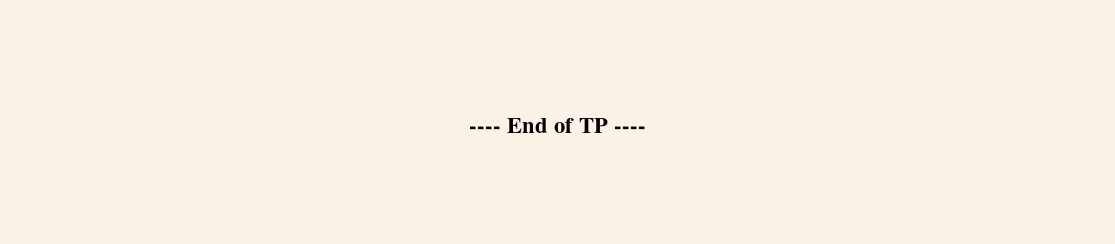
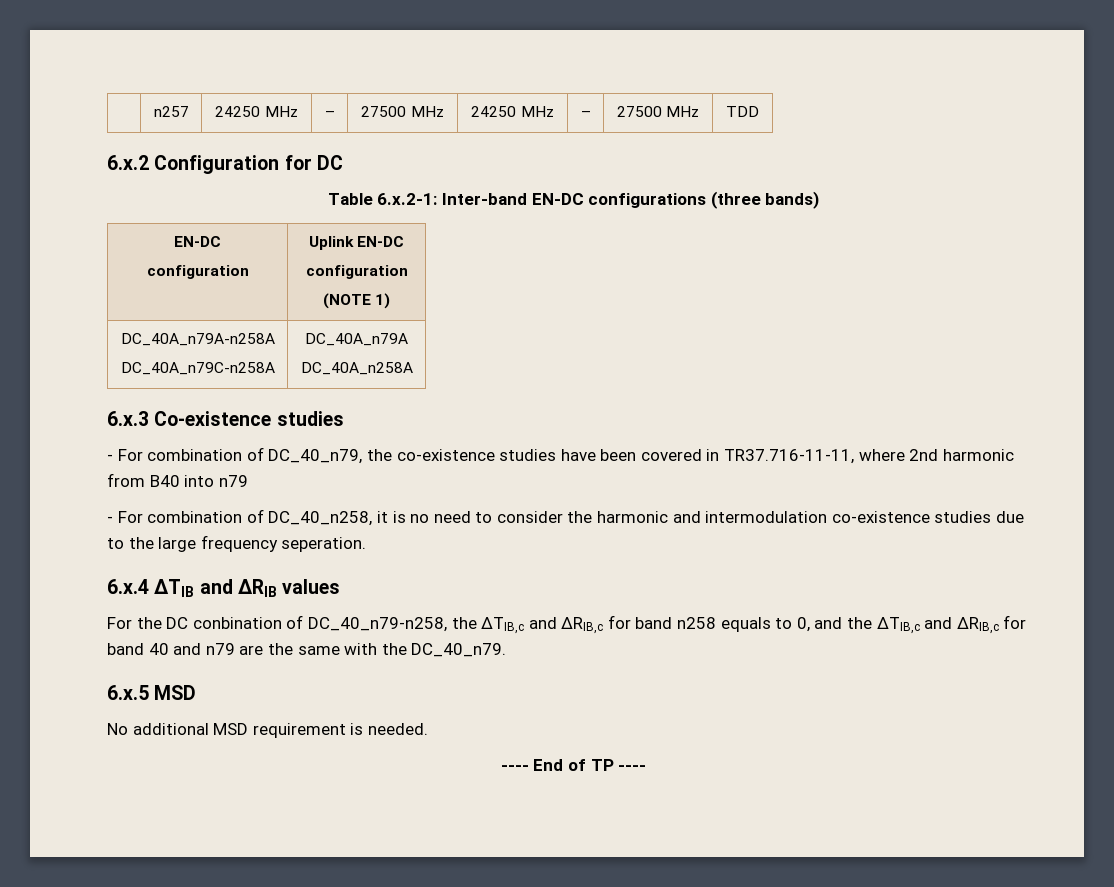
(468, 129) none -> [153,106,189,117] [215,106,298,117] [324,111,335,117] [361,106,444,117] [471,106,554,117] [580,111,591,117] [616,106,700,117] [726,106,759,117] [107,155,343,174] [327,191,820,209] [174,236,221,247] [146,265,249,279] [308,236,405,250] [305,265,408,279] [322,293,391,309] [120,333,275,346] [120,362,275,375] [305,333,408,346] [300,362,413,375] [107,411,344,426] [107,447,1014,464] [107,473,248,487] [107,509,1025,526] [107,535,367,552] [107,579,341,597] [107,615,1027,634] [107,643,507,657] [107,685,197,700] [107,723,428,738] | n257 | 24250 MHz | – | 27500 MHz | 24250 MHz | – | 27500 MHz | TDD // 6.x.2 Configuration for DC // Table 6.x.2-1: Inter-band EN-DC configurations (three bands) // EN-DC // configuration | Uplink EN-DC // configuration // (NOTE 1) // DC_40A_n79A-n258A // DC_40A_n79C-n258A | DC_40A_n79A // DC_40A_n258A // 6.x.3 Co-existence studies // - For combination of DC_40_n79, the co-existence studies have been covered in TR37.716-11-11, where 2nd harmonic from B40 into n79 // - For combination of DC_40_n258, it is no need to consider the harmonic and intermodulation co-existence studies due to the large frequency seperation. // 6.x.4 ∆TIB and ∆RIB values // For the DC conbination of DC_40_n79-n258, the ΔTIB,c and ΔRIB,c for band n258 equals to 0, and the ΔTIB,c and ΔRIB,c for band 40 and n79 are the same with the DC_40_n79. // 6.x.5 MSD // No additional MSD requirement is needed. //

